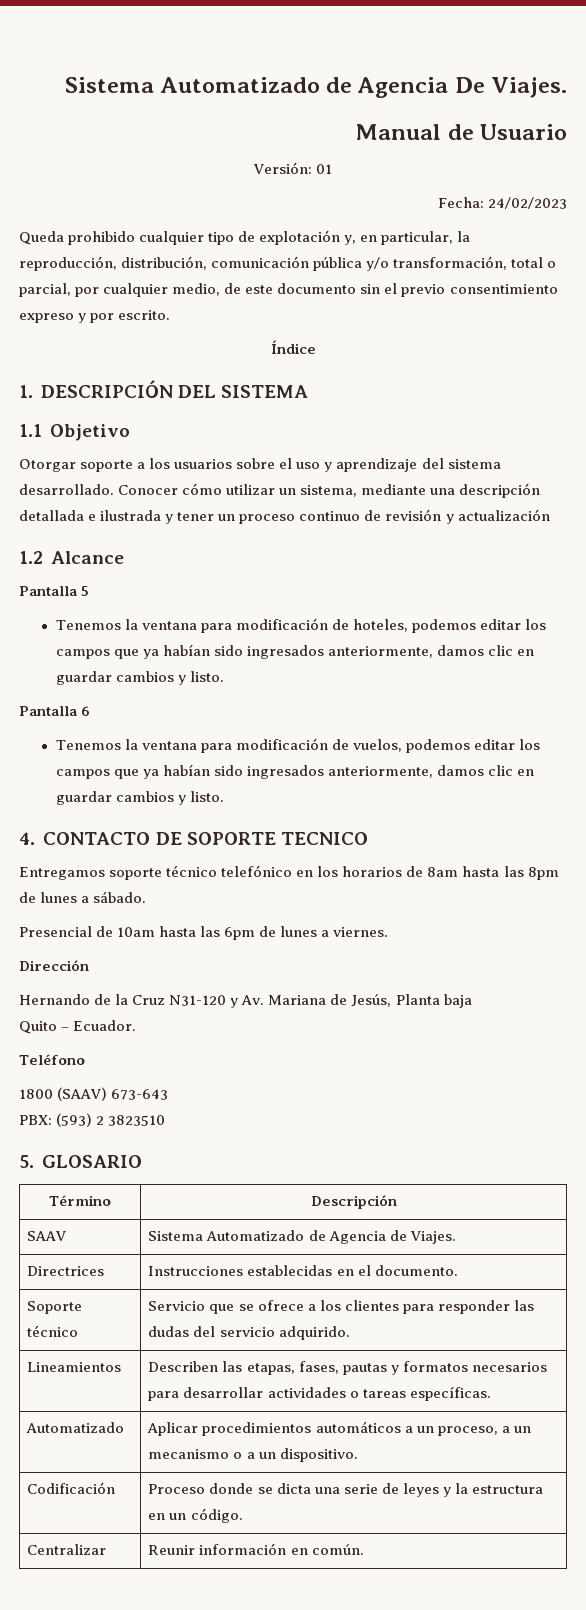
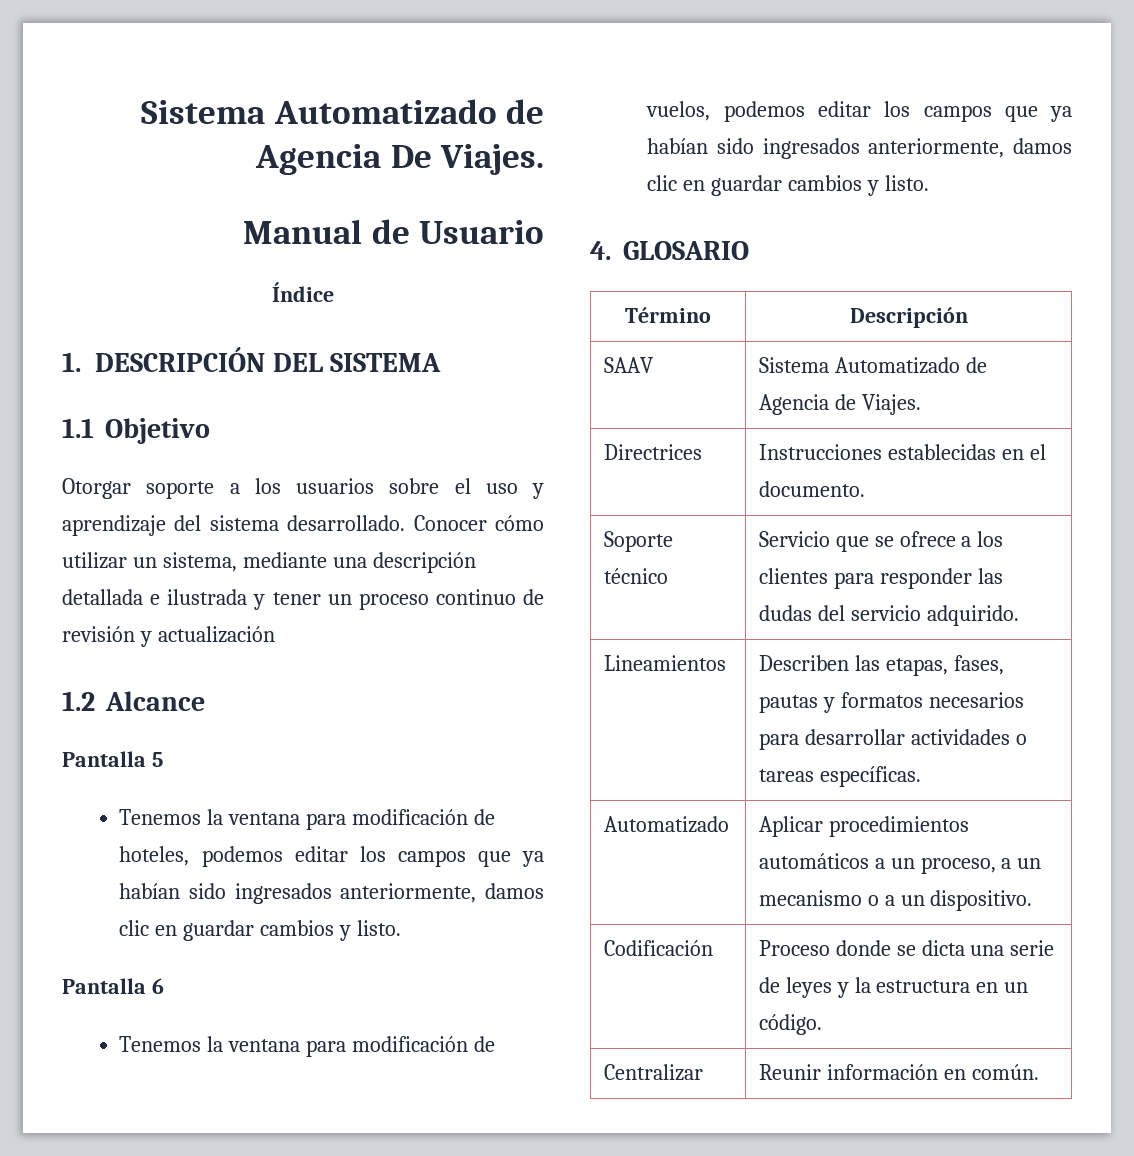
[252,162,333,174] [437,197,567,209] [19,230,471,245] [19,256,557,271] [19,283,558,297] [19,310,171,323] // Versión: 01 // Fecha: 24/02/2023 // Queda prohibido cualquier tipo de explotación y, en particular, la reproducción, distribución, comunicación pública y/o transformación, total o parcial, por cualquier medio, de este documento sin el previo consentimiento expreso y por escrito. -> (544, 232) none
[42,832,368,845] [19,865,559,880] [19,891,147,903] [19,926,389,940] [19,960,89,971] [19,994,472,1008] [19,1020,137,1034] [19,1054,85,1065] [19,1087,169,1101] [19,1113,166,1127] [19,1155,34,1168] CONTACTO DE SOPORTE TECNICO // Entregamos soporte técnico telefónico en los horarios de 8am hasta las 8pm de lunes a sábado. // Presencial de 10am hasta las 6pm de lunes a viernes. // Dirección // Hernando de la Cruz N31-120 y Av. Mariana de Jesús, Planta baja // Quito – Ecuador. // Teléfono // 1800 (SAAV) 673-643 // PBX: (593) 2 3823510 // 5. -> (611, 250) none

